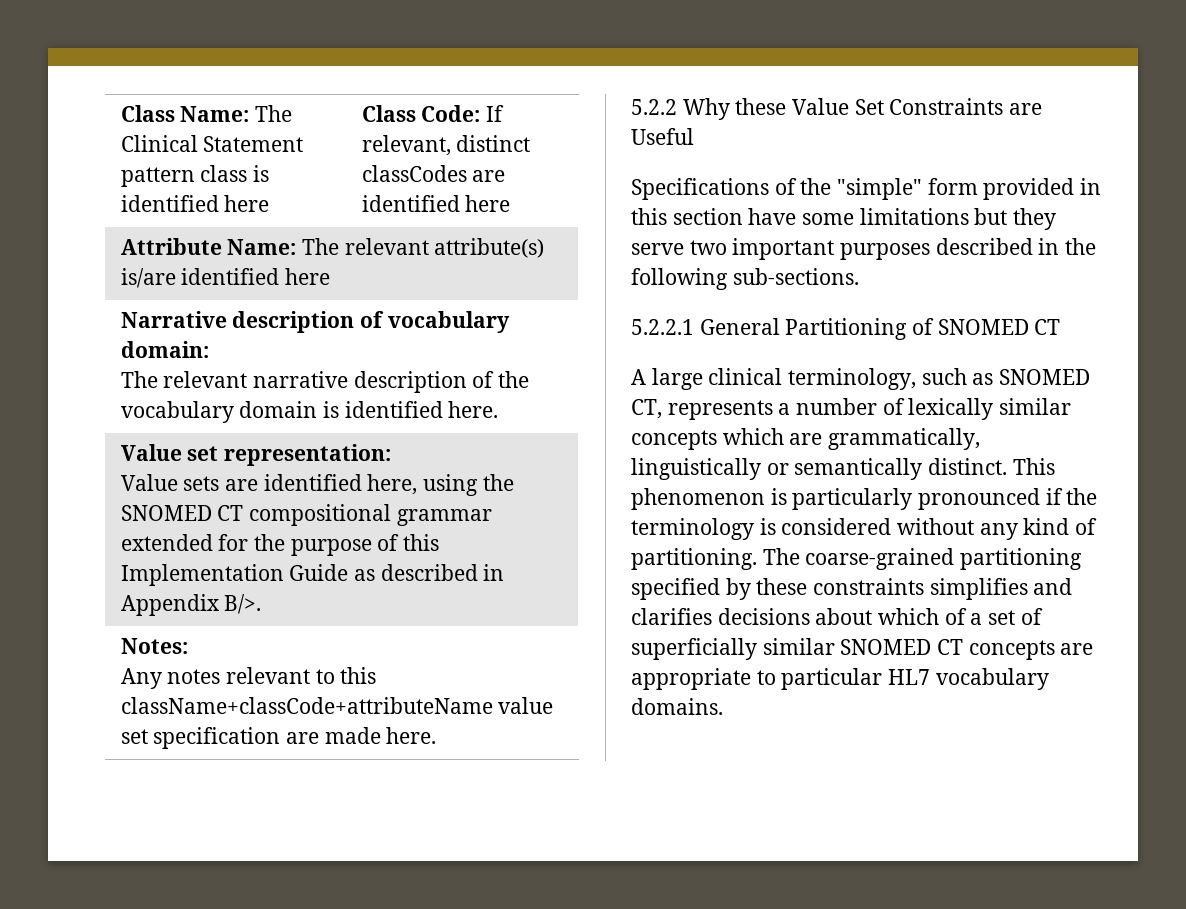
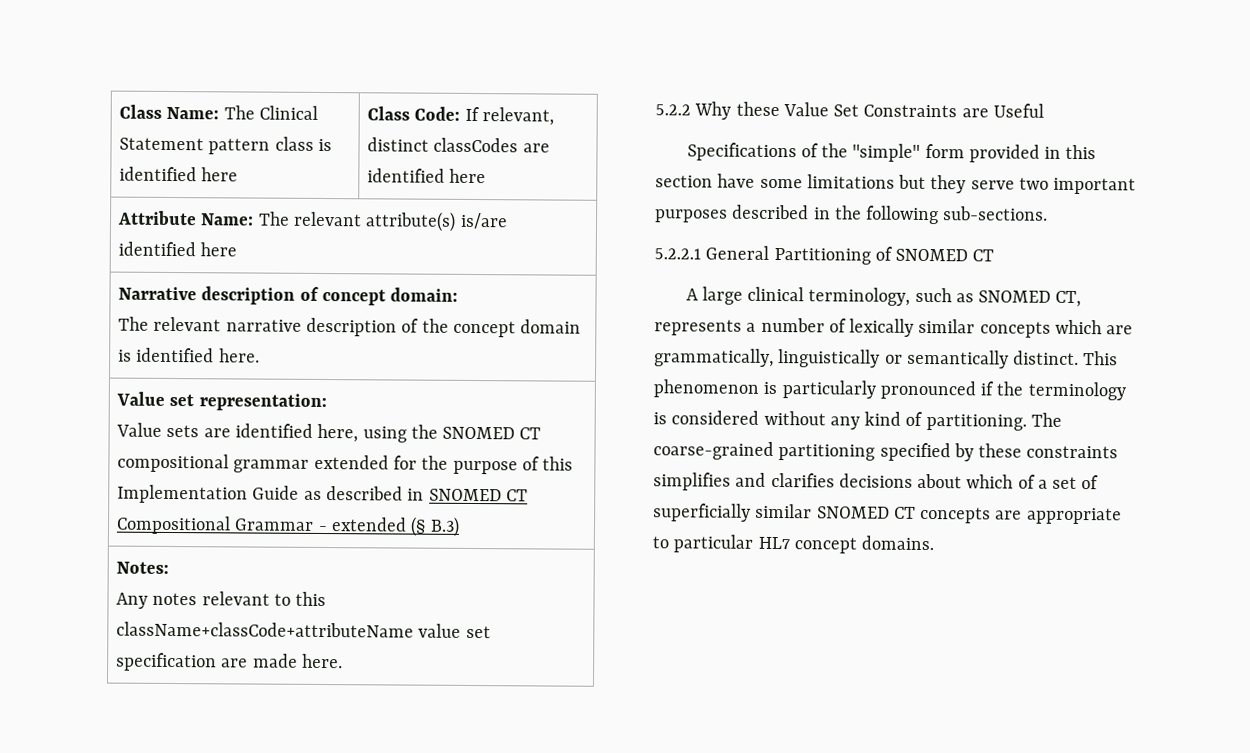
[387,311,510,333] vocabulary -> [321,288,386,306] concept
[120,401,234,423] vocabulary -> [452,320,516,338] concept
[120,594,262,616] Appendix B/>. -> [428,488,528,502] [116,515,460,537] SNOMED CT Compositional Grammar - extended (§ B.3)
[935,668,1049,690] vocabulary -> [793,537,857,554] concept

